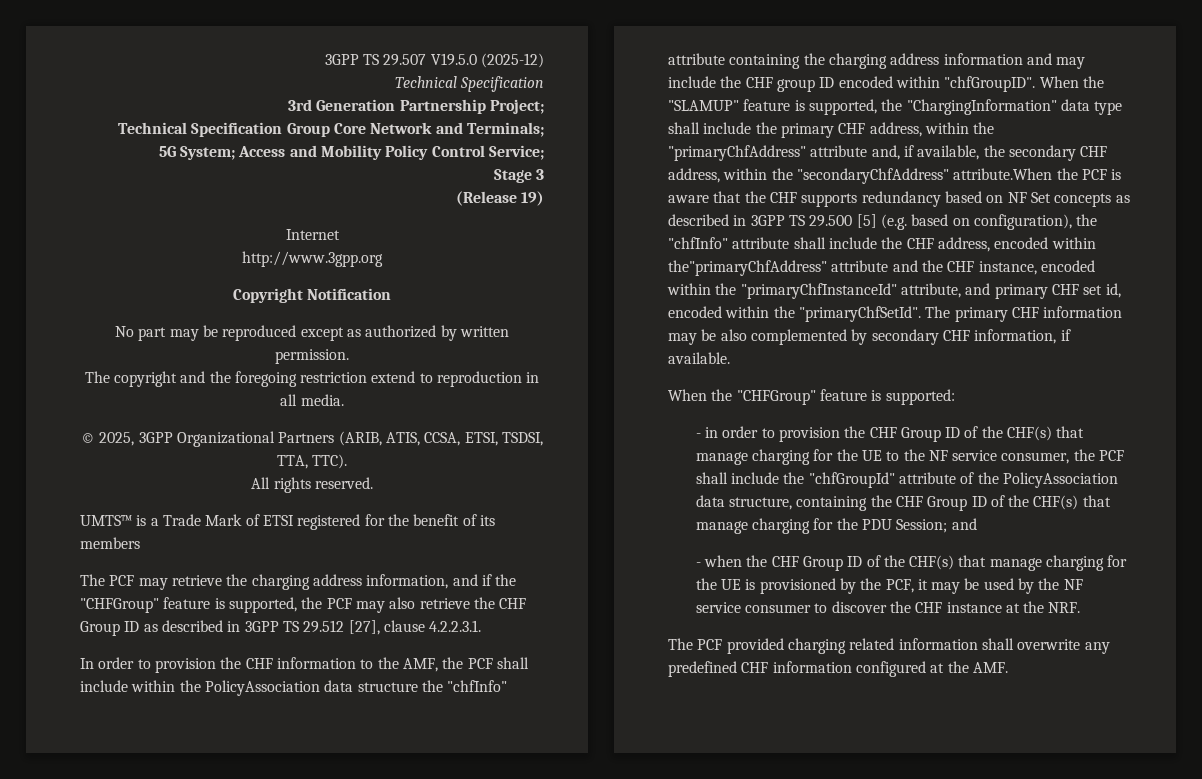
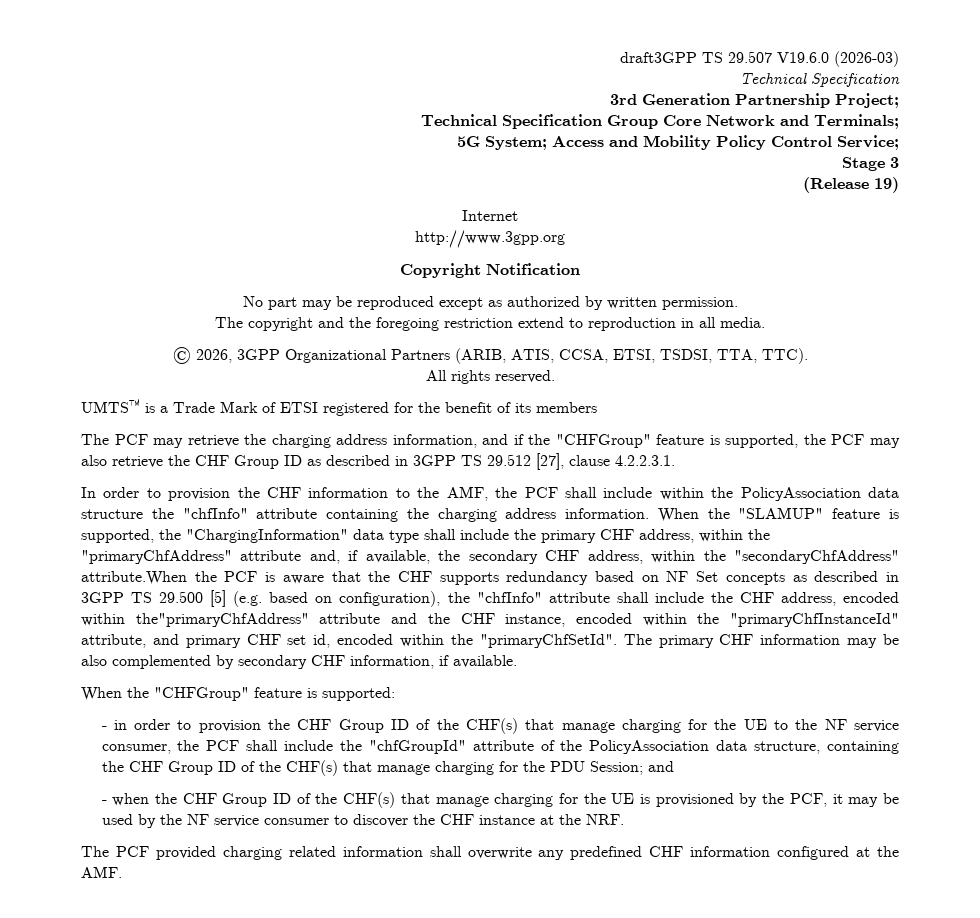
[324,54,359,65] 3GPP -> [620,52,697,63] draft3GPP
[430,53,544,68] V19.5.0 (2025-12) -> [777,51,899,67] V19.6.0 (2026-03)
[99,432,135,446] 2025, -> [195,349,232,363] 2026,
[943,53,1086,69] [668,76,1036,92] information and may include the CHF group ID encoded within "chfGroupID". -> [565,508,650,519] information.

